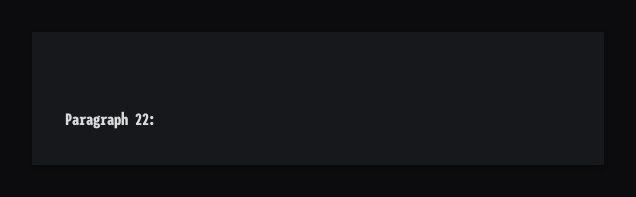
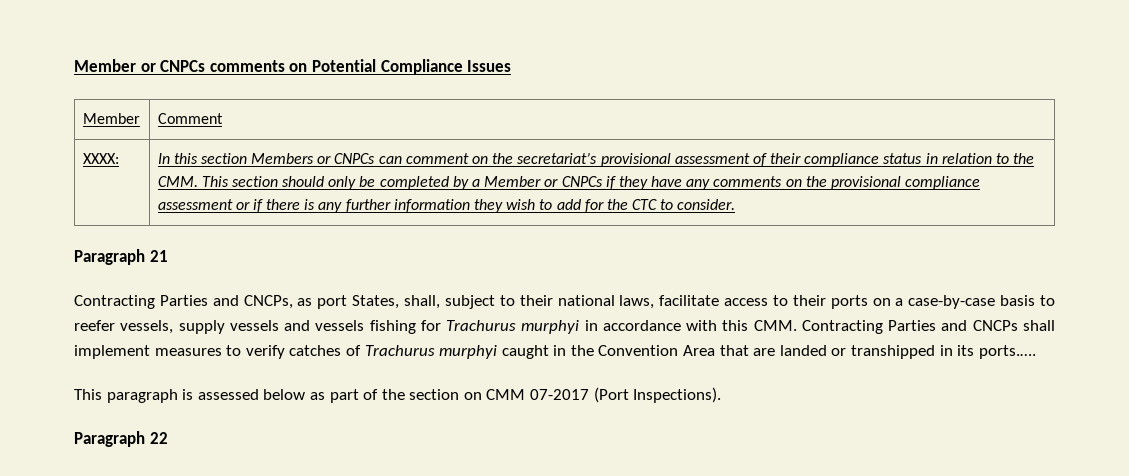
[65,111,156,129] Paragraph 22: -> [74,59,512,75] [82,113,140,124] [157,113,223,124] [82,153,119,164] [157,152,1035,167] [157,176,981,190] [157,199,736,213] [74,249,168,265] [74,295,1056,309] [74,320,1056,334] [74,345,1036,359] [74,387,722,403] [74,431,168,447] Member or CNPCs comments on Potential Compliance Issues // Member | Comment // XXXX: | In this section Members or CNPCs can comment on the secretariat’s provisional assessment of their compliance status in relation to the CMM. This section should only be completed by a Member or CNPCs if they have any comments on the provisional compliance assessment or if there is any further information they wish to add for the CTC to consider. // Paragraph 21 // Contracting Parties and CNCPs, as port States, shall, subject to their national laws, facilitate access to their ports on a case-by-case basis to reefer vessels, supply vessels and vessels fishing for Trachurus murphyi in accordance with this CMM. Contracting Parties and CNCPs shall implement measures to verify catches of Trachurus murphyi caught in the Convention Area that are landed or transhipped in its ports.…. // This paragraph is assessed below as part of the section on CMM 07-2017 (Port Inspections). // Paragraph 22

